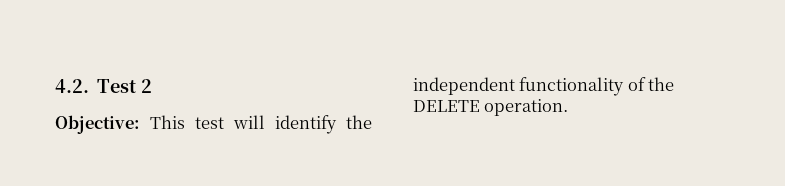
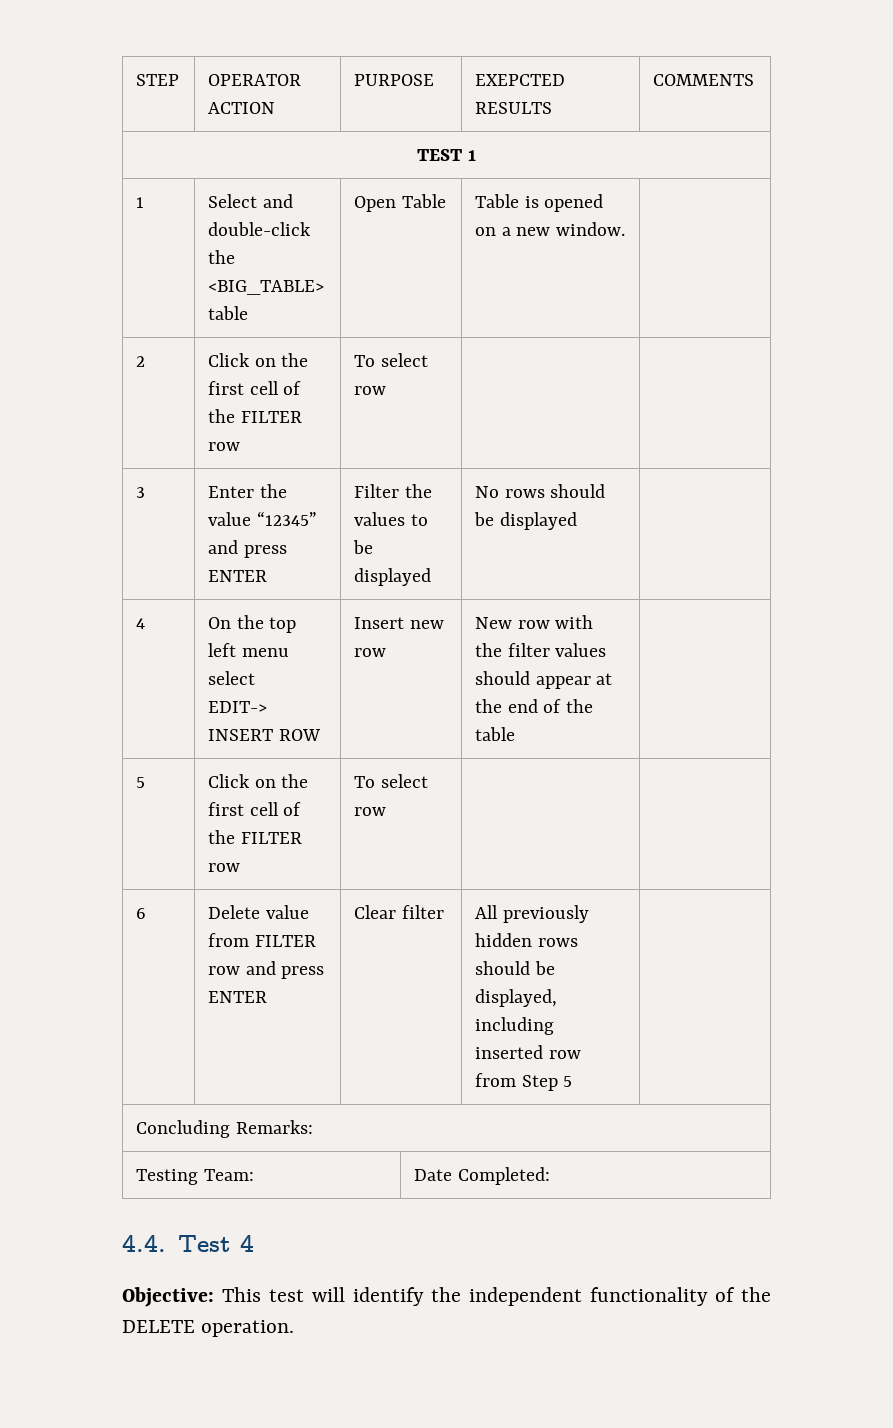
[55,79,153,93] 4.2. Test 2 -> [136,74,180,86] [208,74,302,86] [208,102,276,114] [354,74,435,86] [475,74,566,86] [475,102,553,114] [653,74,755,86] [417,149,476,161] [136,197,145,208] [208,194,293,208] [208,222,312,236] [208,250,236,264] [208,280,325,295] [208,306,249,320] [354,194,446,212] [475,194,604,212] [475,222,625,236] [136,356,146,367] [208,353,309,367] [208,381,302,395] [208,409,302,423] [208,442,241,451] [354,353,428,367] [354,386,387,395] [136,487,146,498] [208,484,287,498] [208,511,317,526] [208,540,287,558] [208,570,268,582] [354,484,432,498] [354,512,428,526] [353,540,374,554] [354,568,432,586] [475,484,606,498] [474,512,577,530] [136,618,146,629] [208,615,297,633] [208,643,289,657] [208,671,256,685] [208,701,268,713] [208,729,321,741] [354,617,444,629] [354,648,387,657] [475,615,594,629] [475,643,607,657] [475,671,613,689] [475,699,593,713] [475,727,516,741] [136,777,146,788] [208,774,309,788] [208,802,302,816] [208,830,302,844] [208,863,241,872] [354,774,428,788] [354,807,387,816] [136,908,147,919] [208,905,309,919] [208,933,316,947] [208,961,325,979] [208,991,268,1003] [354,905,444,919] [475,905,589,923] [475,933,578,947] [475,961,555,975] [475,989,558,1007] [475,1017,555,1035] [475,1045,581,1059] [475,1073,573,1091] [136,1120,313,1138] [136,1169,254,1185] [414,1167,550,1185] [122,1234,254,1252] STEP | OPERATOR ACTION | PURPOSE | EXEPCTED RESULTS | COMMENTS // TEST 1 // 1 | Select and double-click the <BIG_TABLE> table | Open Table | Table is opened on a new window. | // 2 | Click on the first cell of the FILTER row | To select row | | // 3 | Enter the value “12345” and press ENTER | Filter the values to be displayed | No rows should be displayed | // 4 | On the top left menu select // EDIT-> INSERT ROW | Insert new row | New row with the filter values should appear at the end of the table | // 5 | Click on the first cell of the FILTER row | To select row | | // 6 | Delete value from FILTER row and press ENTER | Clear filter | All previously hidden rows should be displayed, including inserted row from Step 5 | // Concluding Remarks: // Testing Team: | Date Completed: // 4.4. Test 4

